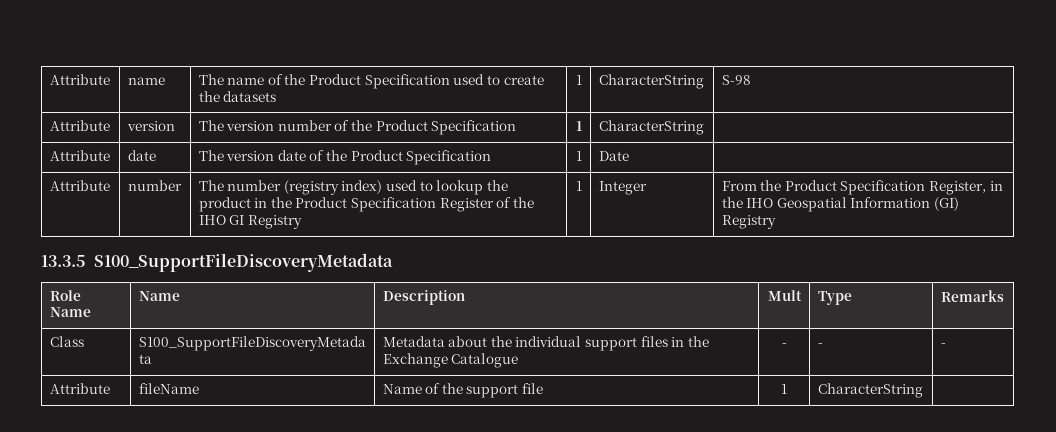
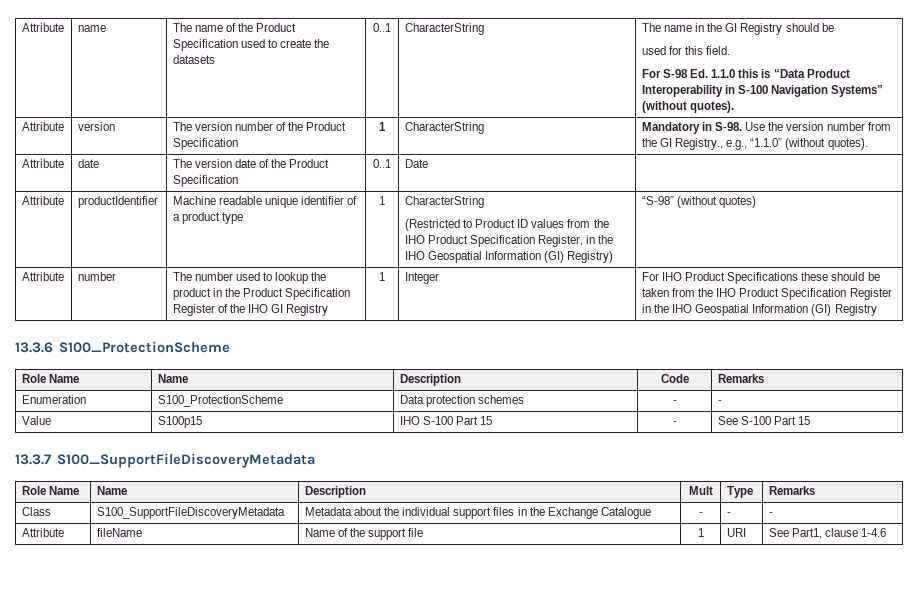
[575,75,582,85] [598,74,704,89] [721,75,751,85] 1 | CharacterString | S-98 -> [373,23,391,32] [404,23,484,35] [641,23,834,35] [641,46,731,55] [641,69,850,78] [641,85,884,97] [641,101,734,113] 0..1 | CharacterString | The name in the GI Registry should be // used for this field. // For S-98 Ed. 1.1.0 this is “Data Product Interoperability in S-100 Navigation Systems” (without quotes).
(704, 127) none -> [641,122,891,134] [641,138,868,150] Mandatory in S-98. Use the version number from the GI Registry., e.g., “1.1.0” (without quotes).
[575,151,582,161] 1 -> [373,159,391,168] 0..1
(629, 156) none -> [21,196,64,205] [77,196,158,208] [172,196,358,208] [172,212,244,224] [379,196,385,205] [404,196,484,208] [404,219,609,231] [404,235,614,247] [404,251,614,263] [641,196,757,208] // Attribute | productIdentifier | Machine readable unique identifier of a product type | 1 | CharacterString // (Restricted to Product ID values from the IHO Product Specification Register, in the IHO Geospatial Information (GI) Registry) | “S-98” (without quotes)
[283,180,383,195] (registry index) -> (233, 276) none
[721,180,987,195] From the Product Specification Register, -> [641,272,880,284] [641,288,892,300] For IHO Product Specifications these should be taken from the IHO Product Specification Register
[41,255,86,267] 13.3.5 -> [15,341,230,353] [21,374,79,383] [157,374,188,383] [399,374,461,386] [660,374,689,383] [717,374,764,383] [21,395,86,404] [157,395,283,407] [399,395,525,407] [672,400,677,404] [717,400,722,404] [21,416,51,425] [157,416,202,428] [399,416,493,425] [672,421,677,425] [717,416,811,425] [15,454,51,465] 13.3.6 S100_ProtectionScheme // Role Name | Name | Description | Code | Remarks // Enumeration | S100_ProtectionScheme | Data protection schemes | - | - // Value | S100p15 | IHO S-100 Part 15 | - | See S-100 Part 15 // 13.3.7
[817,383,923,398] CharacterString | -> [726,528,746,537] [768,528,887,539] URI | See Part1, clause 1-4.6

